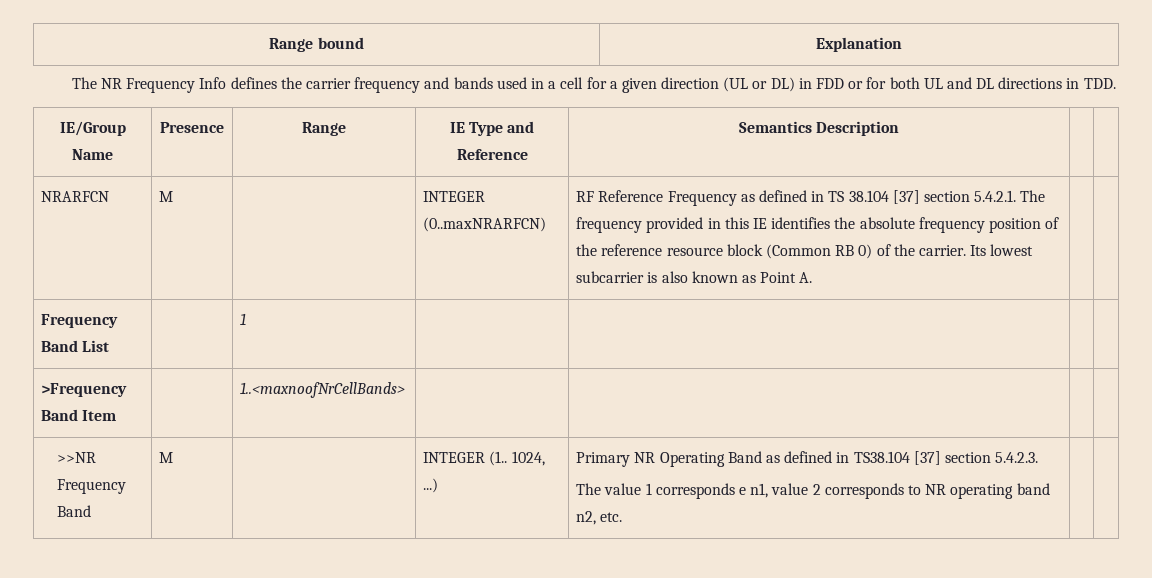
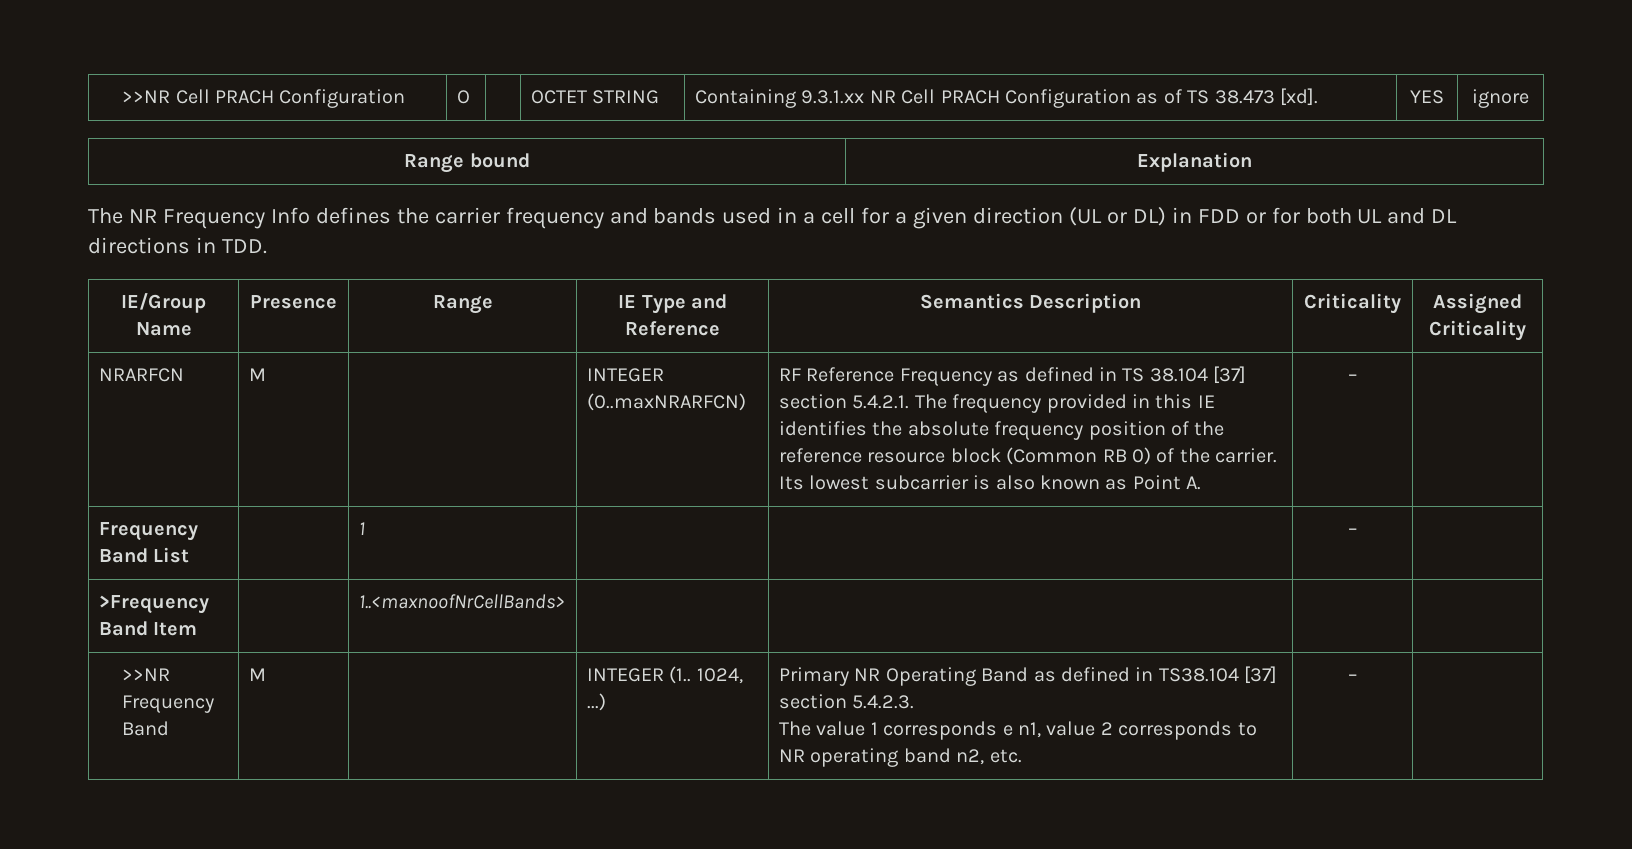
(269, 45) none -> [122,89,406,108] [456,90,470,104] [530,90,660,104] [694,88,1318,108] [1410,90,1444,104] [1472,89,1529,108] >>NR Cell PRACH Configuration | O | | OCTET STRING | Containing 9.3.1.xx NR Cell PRACH Configuration as of TS 38.473 [xd]. | YES | ignore //
(900, 128) | -> [1304,293,1401,314] [1433,293,1522,314] [1429,320,1526,341] Criticality | Assigned Criticality
(813, 277) none -> [1348,374,1357,381] –
(247, 319) none -> [1348,528,1357,535] –
(623, 517) none -> [1348,674,1357,681] –

